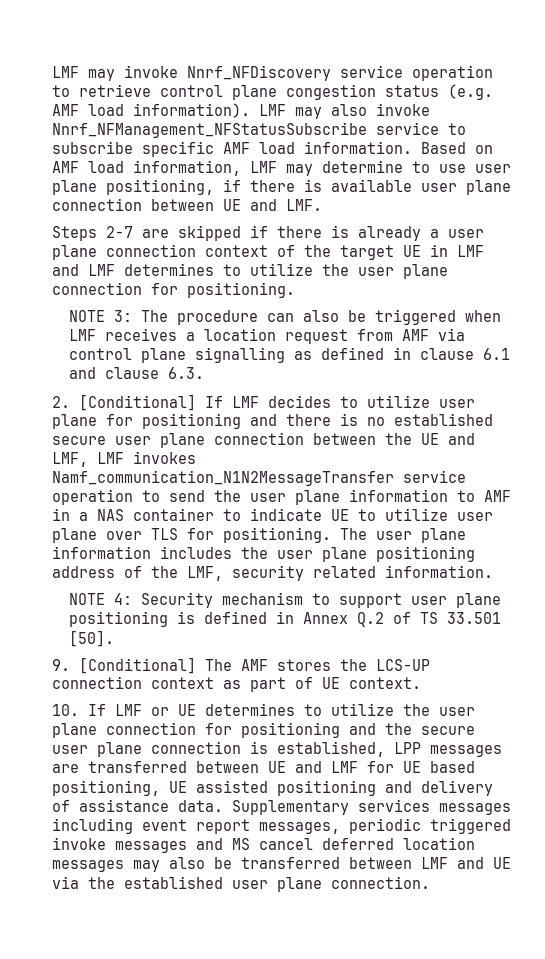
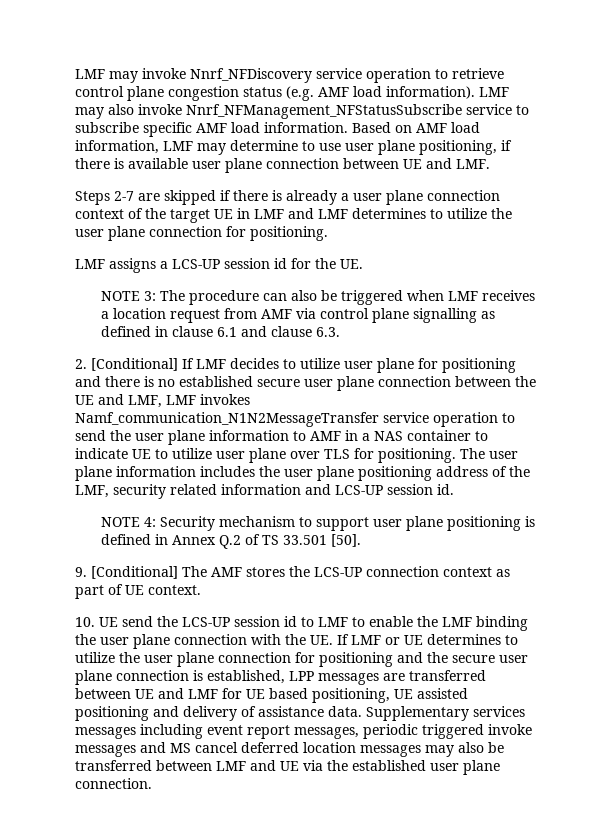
(295, 290) none -> [75,258,364,273] // LMF assigns a LCS-UP session id for the UE.
[384,565,493,578] information. -> [221,484,455,495] information and LCS-UP session id.
(79, 710) none -> [99,616,529,631] [75,634,334,649] UE send the LCS-UP session id to LMF to enable the LMF binding the user plane connection with the UE.

